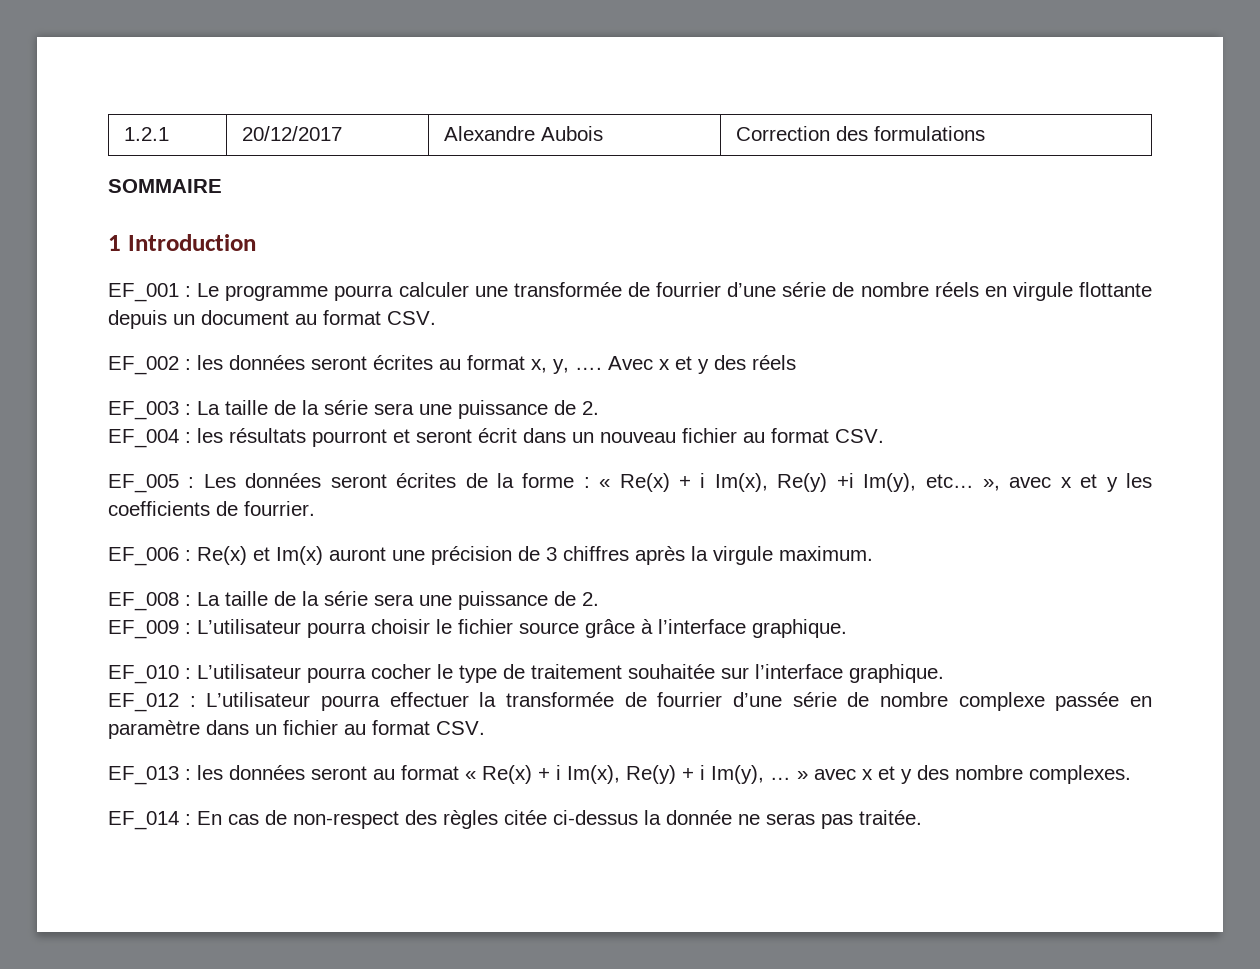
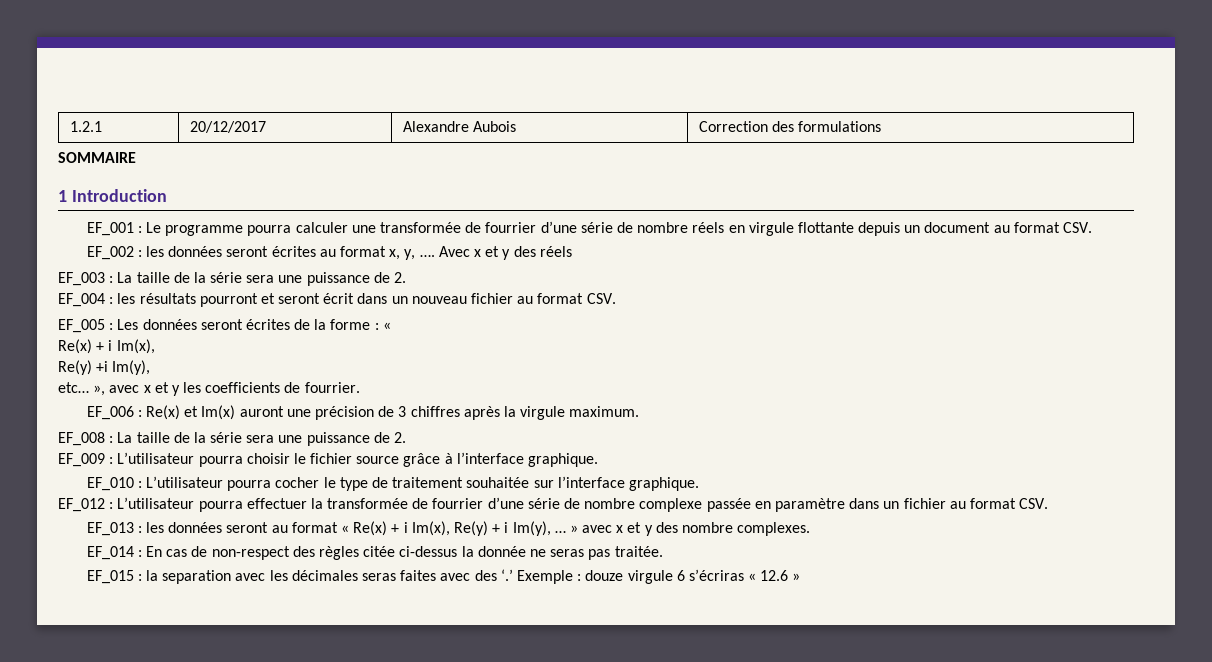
[619,473,768,492] Re(x) + i Im(x), -> [58,339,155,354] // Re(x) + i Im(x), //
(917, 482) none -> (151, 367) //
(922, 817) none -> [86,569,801,584] // EF_015 : la separation avec les décimales seras faites avec des ‘.’ Exemple : douze virgule 6 s’écriras « 12.6 »

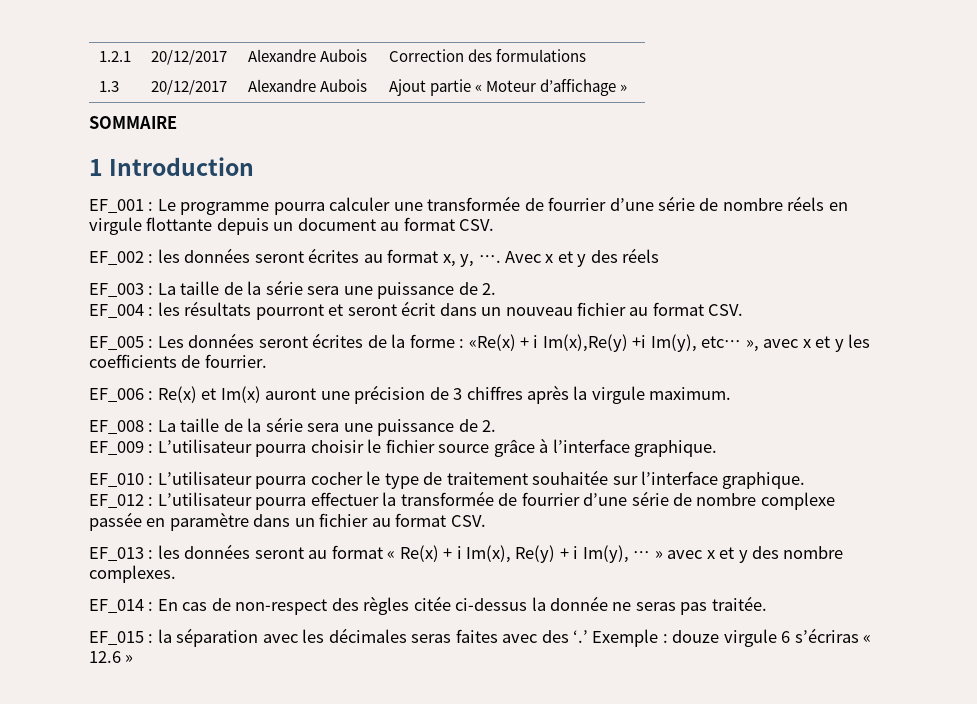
(882, 126) none -> [98,81,119,92] [150,80,227,95] [247,79,367,92] [388,79,628,96] // 1.3 | 20/12/2017 | Alexandre Aubois | Ajout partie « Moteur d’affichage »
[382,322,391,330] [58,339,155,354] [58,360,92,375] « // Re(x) + i Im(x), // Re(y) -> [468,334,628,352] «Re(x) + i Im(x),Re(y)
(151, 367) // -> (697, 343) none
[162,570,232,584] separation -> [176,628,259,647] séparation

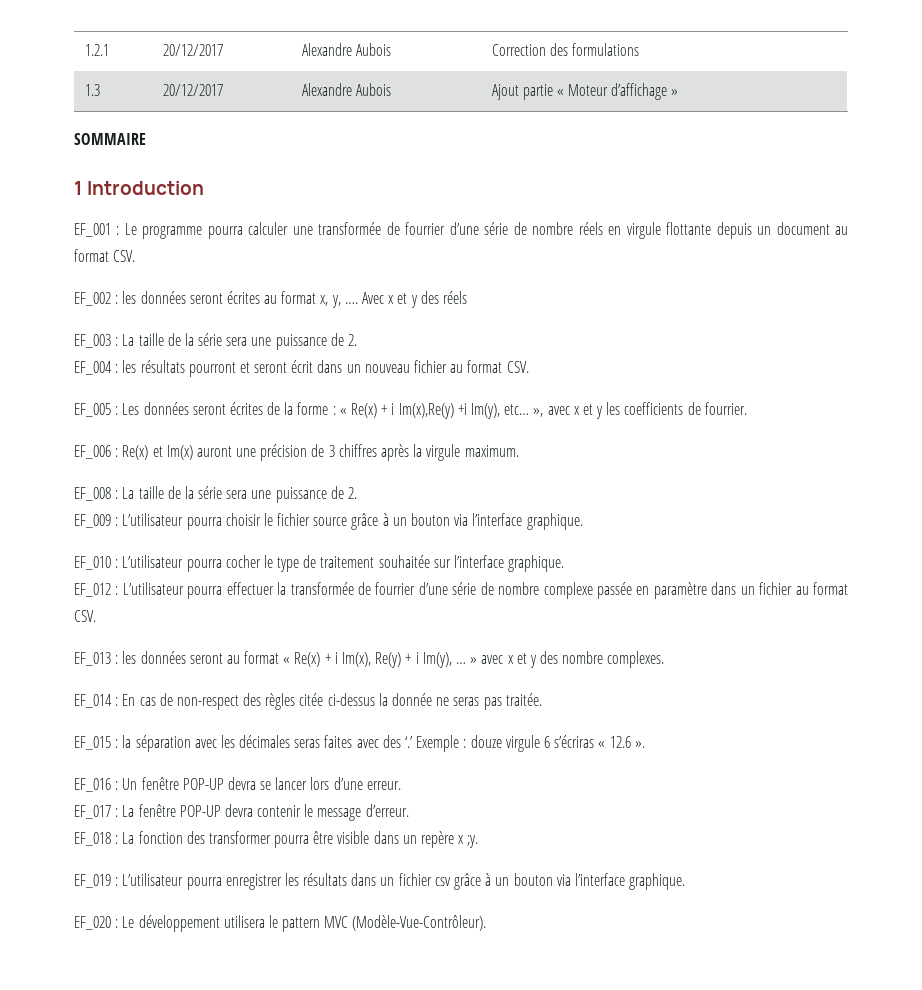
[468,334,516,351] «Re(x) -> [339,403,378,418] « Re(x)
(549, 445) none -> [392,513,469,526] un bouton via
[125,655,134,663] » -> [634,741,645,748] [74,777,401,792] [74,804,409,821] [74,831,479,848] [74,873,686,890] [74,915,487,932] ». // EF_016 : Un fenêtre POP-UP devra se lancer lors d’une erreur. // EF_017 : La fenêtre POP-UP devra contenir le message d’erreur. // EF_018 : La fonction des transformer pourra être visible dans un repère x ;y. // EF_019 : L’utilisateur pourra enregistrer les résultats dans un fichier csv grâce à un bouton via l’interface graphique. // EF_020 : Le développement utilisera le pattern MVC (Modèle-Vue-Contrôleur).

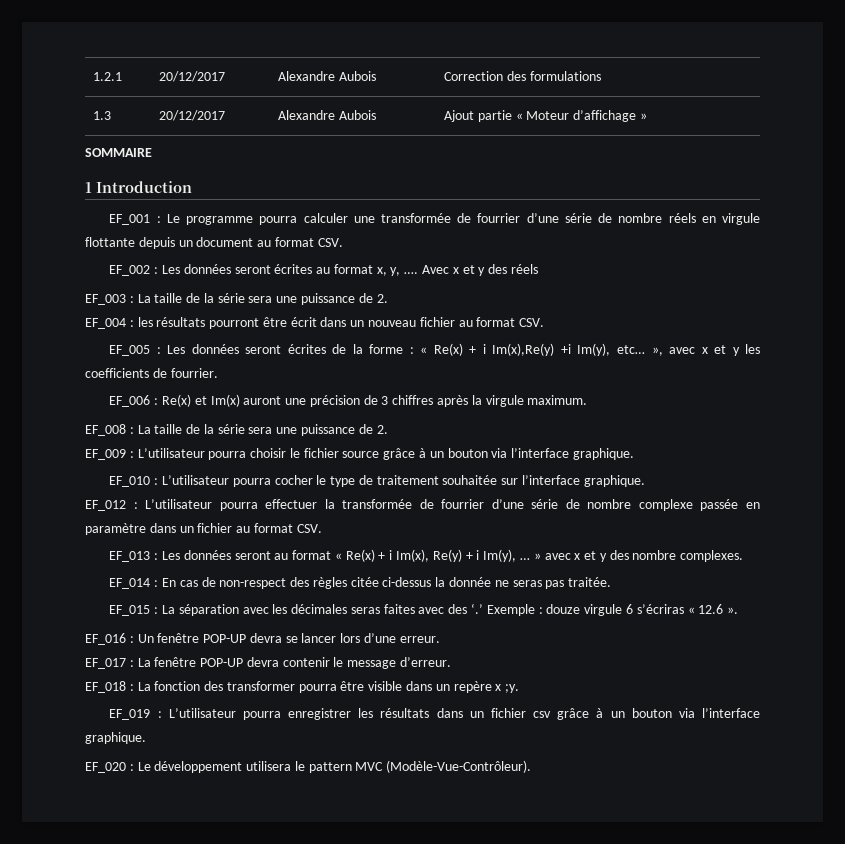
[122,291,137,304] les -> [162,265,181,274] Les
[239,362,288,373] et seront -> [262,317,287,327] être
[122,651,137,664] les -> [162,551,181,560] Les
[122,735,132,748] la -> [162,605,176,614] La

